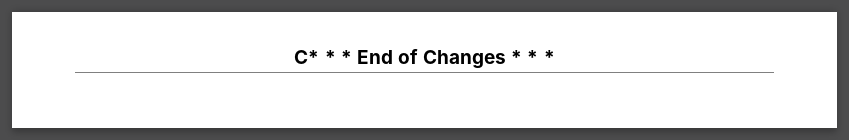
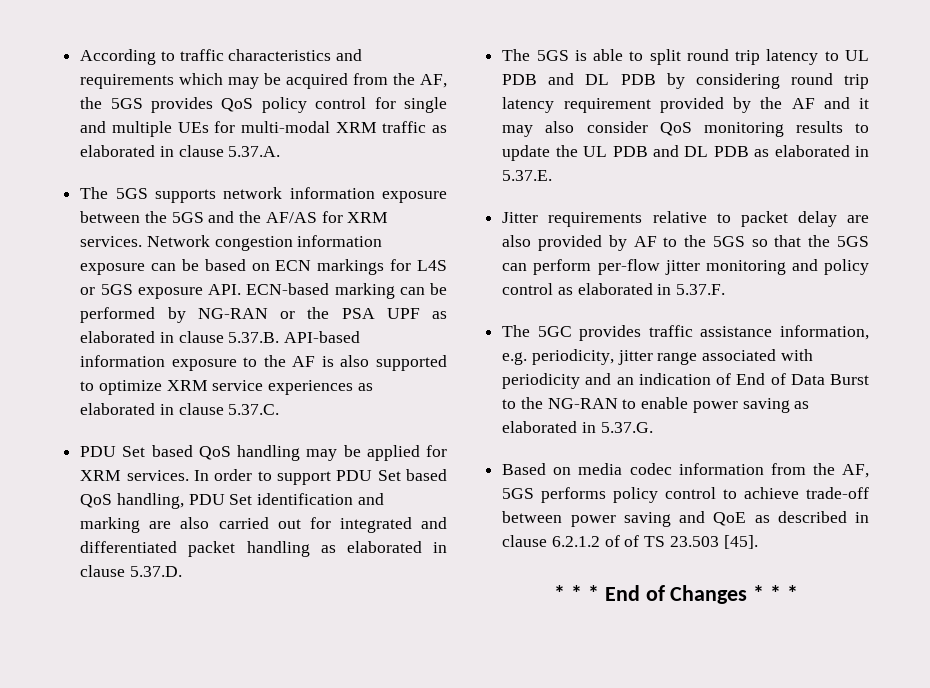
[294,50,320,64] C* -> [80,49,363,65] [80,73,448,89] [80,97,447,113] [80,121,448,137] [80,145,281,157] [80,187,447,203] [80,211,389,223] [80,235,383,251] [80,259,447,275] [80,283,447,299] [80,307,447,323] [80,331,361,343] [80,355,447,371] [80,380,373,395] [80,403,280,415] [80,445,447,461] [80,469,447,485] [80,493,384,509] [80,517,447,533] [80,541,447,557] [80,565,182,577] [502,49,869,65] [502,73,869,89] [502,97,869,113] [502,121,869,137] [502,145,869,161] [502,170,553,181] [502,211,869,227] [502,235,869,251] [502,259,869,275] [502,283,726,295] [502,325,869,341] [502,349,813,365] [502,373,869,389] [502,397,810,413] [502,421,653,433] [502,463,869,478] [502,487,869,503] [502,511,869,527] [502,535,758,549] [553,585,565,601] According to traffic characteristics and requirements which may be acquired from the AF, the 5GS provides QoS policy control for single and multiple UEs for multi-modal XRM traffic as elaborated in clause 5.37.A. // The 5GS supports network information exposure between the 5GS and the AF/AS for XRM services. Network congestion information exposure can be based on ECN markings for L4S or 5GS exposure API. ECN-based marking can be performed by NG-RAN or the PSA UPF as elaborated in clause 5.37.B. API-based information exposure to the AF is also supported to optimize XRM service experiences as elaborated in clause 5.37.C. // PDU Set based QoS handling may be applied for XRM services. In order to support PDU Set based QoS handling, PDU Set identification and marking are also carried out for integrated and differentiated packet handling as elaborated in clause 5.37.D. // The 5GS is able to split round trip latency to UL PDB and DL PDB by considering round trip latency requirement provided by the AF and it may also consider QoS monitoring results to update the UL PDB and DL PDB as elaborated in 5.37.E. // Jitter requirements relative to packet delay are also provided by AF to the 5GS so that the 5GS can perform per-flow jitter monitoring and policy control as elaborated in 5.37.F. // The 5GC provides traffic assistance information, e.g. periodicity, jitter range associated with periodicity and an indication of End of Data Burst to the NG-RAN to enable power saving as elaborated in 5.37.G. // Based on media codec information from the AF, 5GS performs policy control to achieve trade-off between power saving and QoE as described in clause 6.2.1.2 of of TS 23.503 [45]. // *

